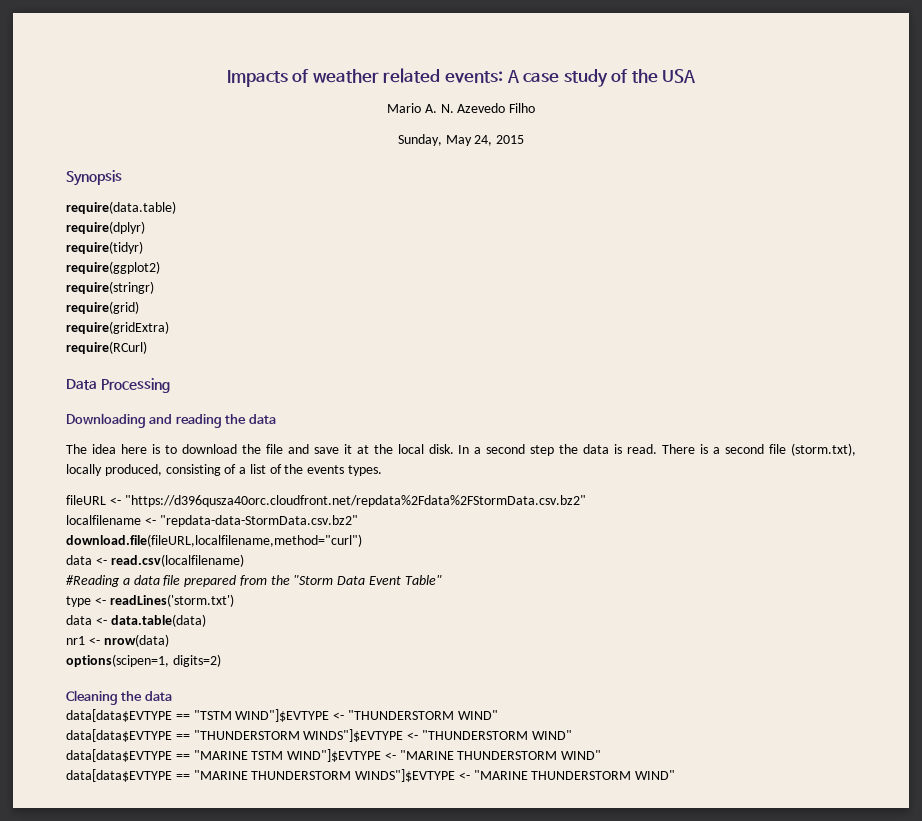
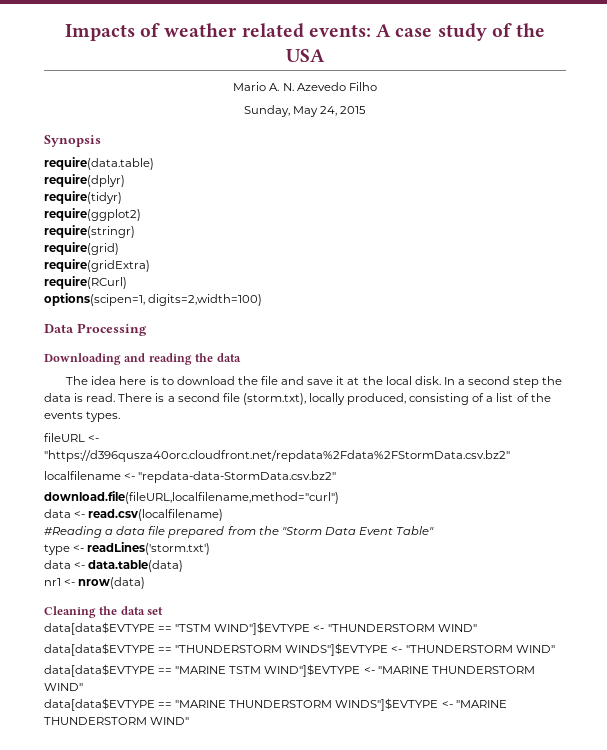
(147, 347) none -> [44,293,263,306] // options(scipen=1, digits=2,width=100)
[66,654,221,667] // options(scipen=1, digits=2) -> (146, 583) none
(172, 696) none -> [147,607,164,615] set

